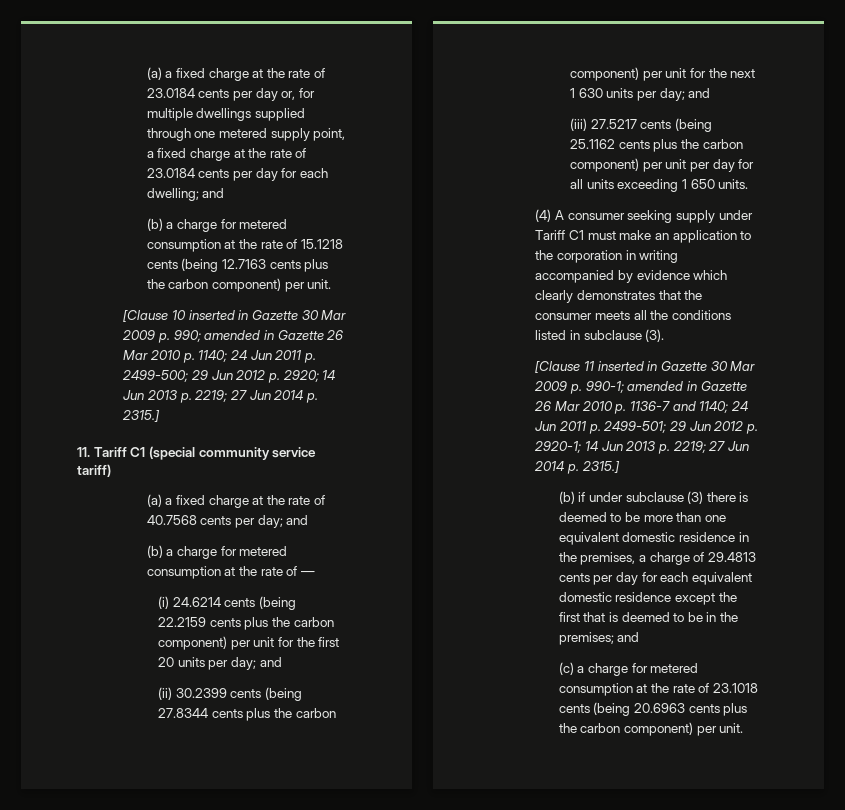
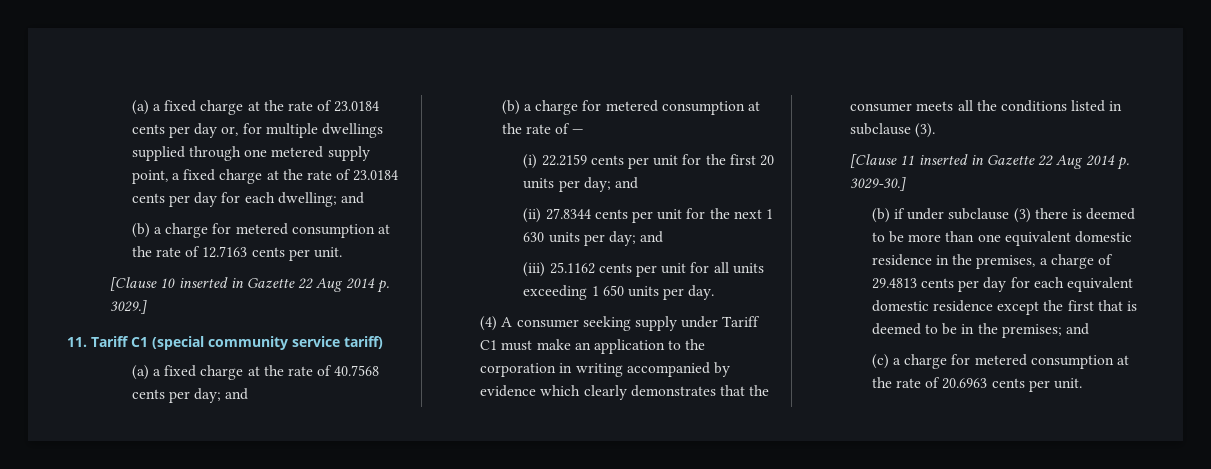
[300,239,343,249] [146,258,329,272] [146,278,281,292] 15.1218 cents (being 12.7163 cents plus the carbon component) -> [202,246,285,258] 12.7163 cents
[301,310,347,320] [122,330,344,343] [123,350,316,363] [122,370,336,383] [123,390,318,403] [122,410,161,422] 30 Mar 2009 p. 990; amended in Gazette 26 Mar 2010 p. 1140; 24 Jun 2011 p. 2499-500; 29 Jun 2012 p. 2920; 14 Jun 2013 p. 2219; 27 Jun 2014 p. 2315.] -> [298,278,389,293] [110,300,148,314] 22 Aug 2014 p. 3029.]
[172,596,296,610] [158,617,334,630] [158,636,227,650] 24.6214 cents (being 22.2159 cents plus the carbon component) -> [541,154,624,166] 22.2159 cents
[175,687,302,701] [158,708,336,721] [570,67,639,81] 30.2399 cents (being 27.8344 cents plus the carbon component) -> [545,208,628,220] 27.8344 cents
[590,118,712,132] [570,139,743,152] [570,158,735,172] 27.5217 cents (being 25.1162 cents plus the carbon component) per unit per day -> [549,262,687,277] 25.1162 cents per unit
[718,179,749,189] units. -> [627,285,715,300] units per day.
[710,361,756,371] [534,381,747,394] [534,401,748,414] [535,421,758,434] [534,441,749,454] [534,461,620,474] 30 Mar 2009 p. 990-1; amended in Gazette 26 Mar 2010 p. 1136-7 and 1140; 24 Jun 2011 p. 2499-501; 29 Jun 2012 p. 2920-1; 14 Jun 2013 p. 2219; 27 Jun 2014 p. 2315.] -> [1038,155,1129,170] [850,177,907,191] 22 Aug 2014 p. 3029-30.]
[712,683,758,693] [558,702,748,716] [558,722,693,736] 23.1018 cents (being 20.6963 cents plus the carbon component) -> [942,378,1025,389] 20.6963 cents

